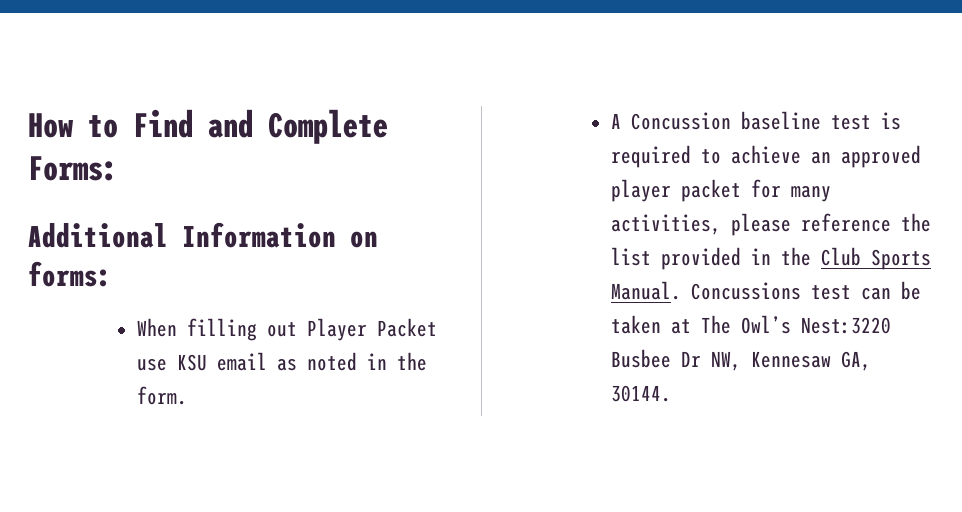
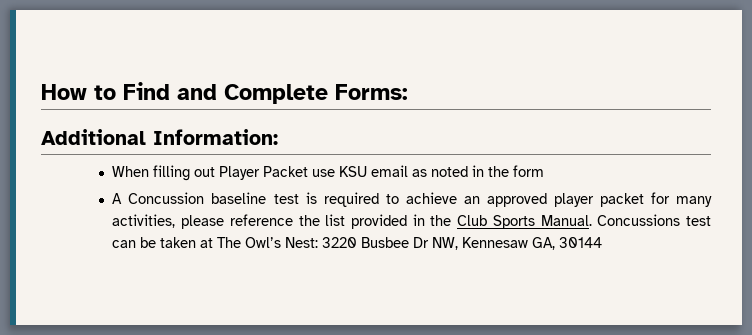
[182,222,378,248] [28,261,112,287] Information on forms: -> [153,129,278,145] Information:
[136,386,187,405] form. -> [513,165,545,177] form
[800,317,891,334] Nest:3220 -> [285,237,358,248] Nest: 3220
[610,385,671,402] 30144. -> [559,237,603,248] 30144

